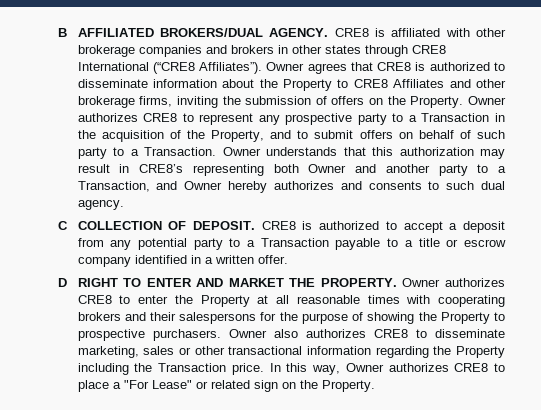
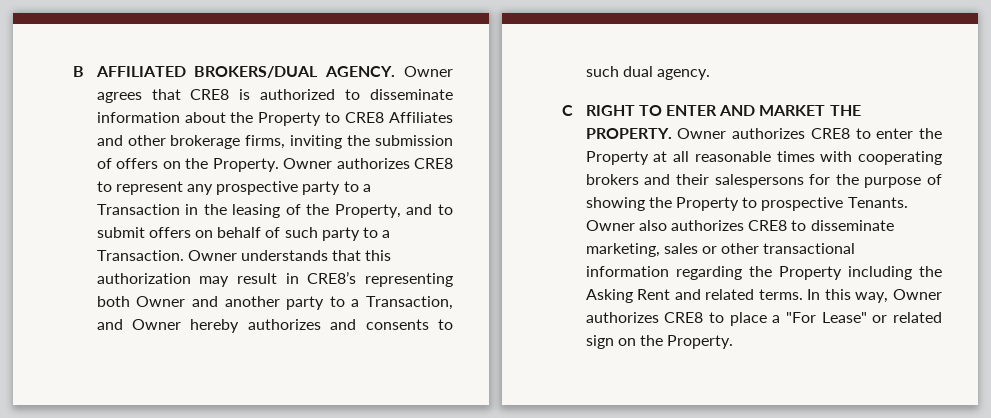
[334,28,506,37] [77,45,446,57] [77,62,263,74] CRE8 is affiliated with other brokerage companies and brokers in other states through CRE8 International (“CRE8 Affiliates”). -> (396, 71) none
[101,130,164,142] acquisition -> [232,204,281,218] leasing
[77,221,505,233] [77,238,507,250] [77,255,288,267] [58,278,68,287] COLLECTION OF DEPOSIT. CRE8 is authorized to accept a deposit from any potential party to a Transaction payable to a title or escrow company identified in a written offer. // D -> (573, 110) none
[152,329,221,341] purchasers. -> [847,197,908,208] Tenants.
[158,363,264,375] Transaction price. -> [585,289,803,303] Asking Rent and related terms.

